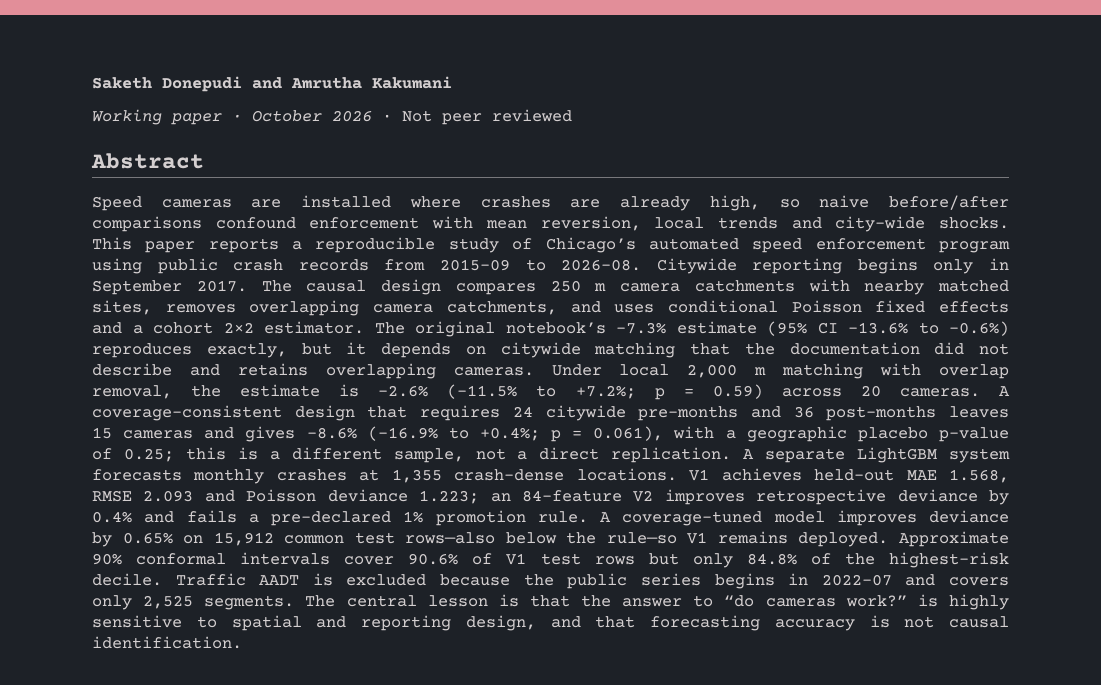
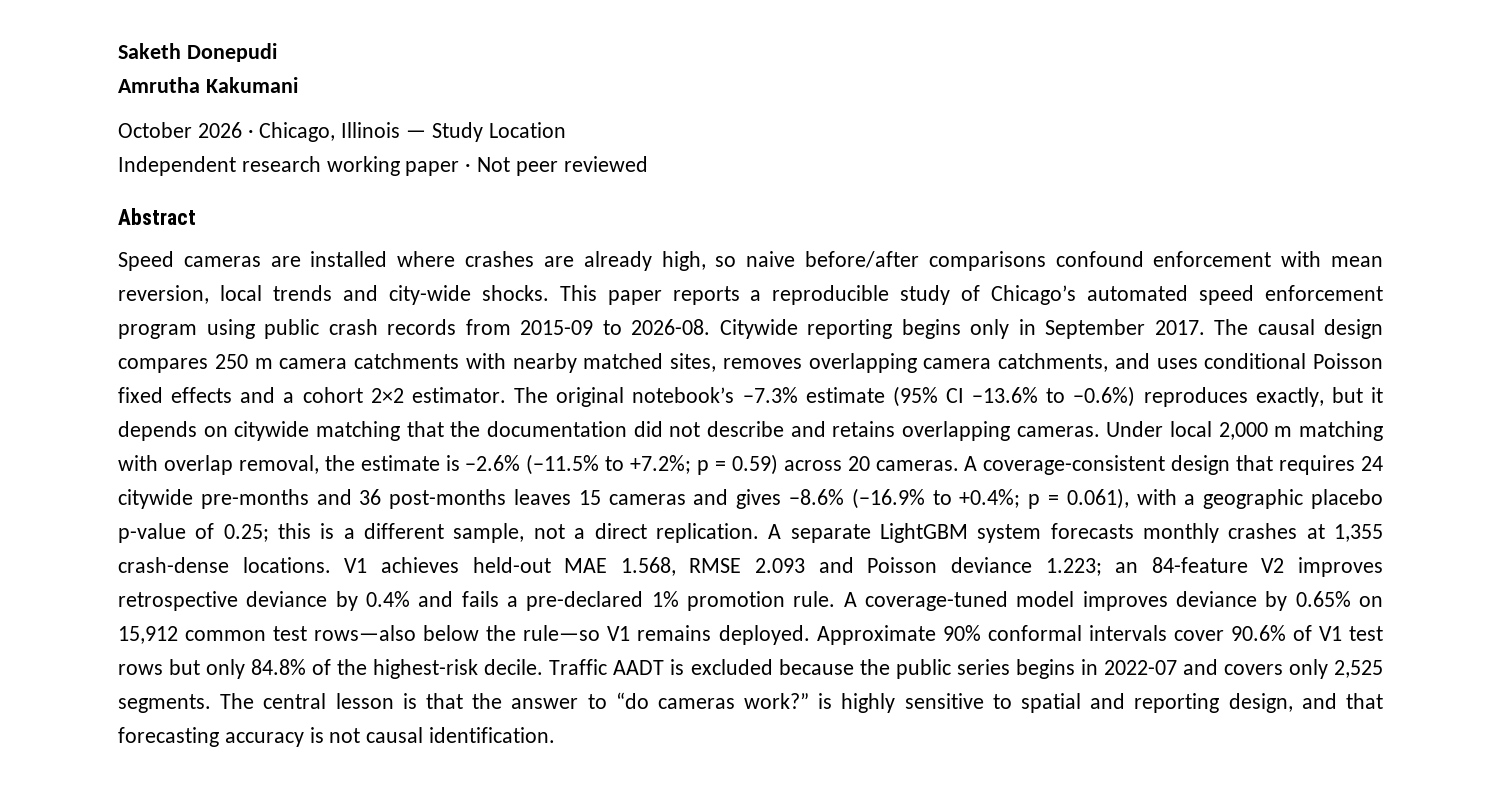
[252,77,282,89] and -> (277, 52) //
[92,109,372,125] Working paper · October 2026 -> [118,122,566,142] [118,156,460,176] October 2026 · Chicago, Illinois — Study Location // Independent research working paper

